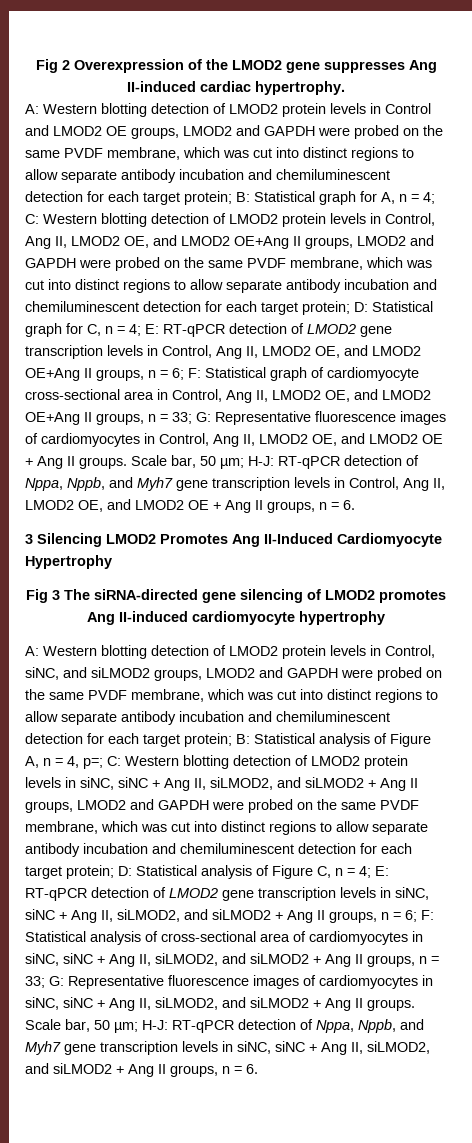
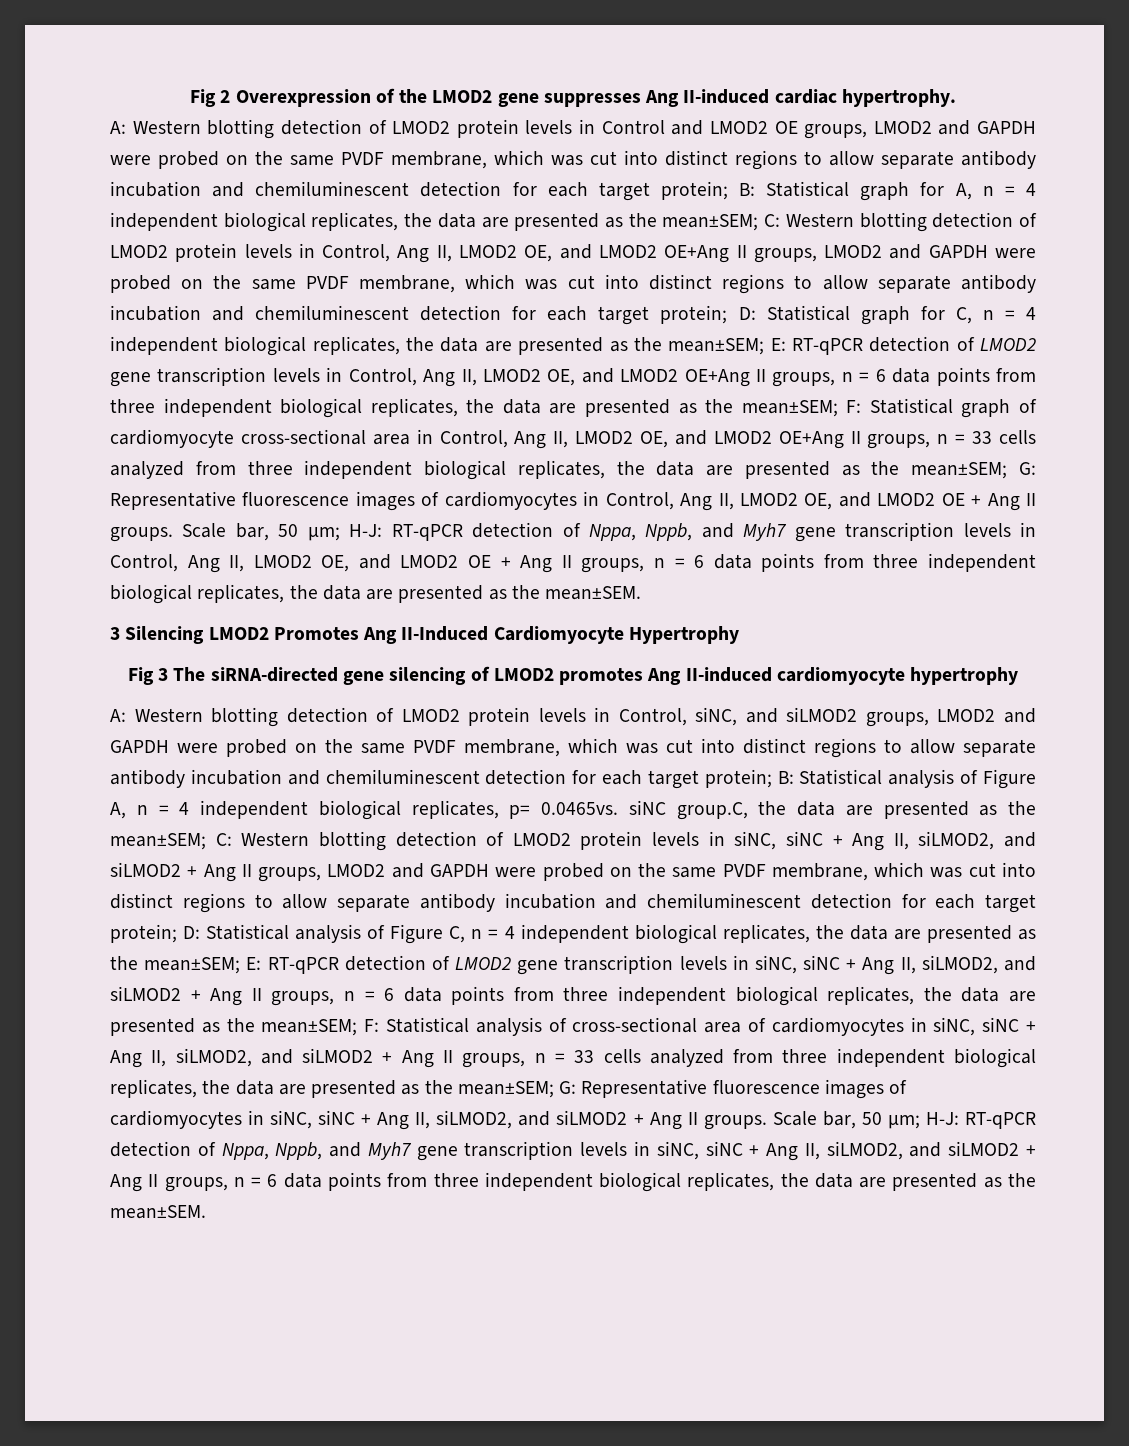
[423,192,435,204] 4; -> [1026,183,1036,196] [110,212,759,232] 4 independent biological replicates, the data are presented as the mean±SEM;
[129,324,141,336] 4; -> [1026,307,1037,320] [110,336,765,356] 4 independent biological replicates, the data are presented as the mean±SEM;
[172,368,184,380] 6; -> [875,367,1037,386] [110,398,838,418] 6 data points from three independent biological replicates, the data are presented as the mean±SEM;
[172,412,192,424] 33; -> [972,430,1036,444] [110,460,1008,480] 33 cells analyzed from three independent biological replicates, the data are presented as the mean±SEM;
[343,500,355,510] 6. -> [694,553,1036,572] [110,584,642,604] 6 data points from three independent biological replicates, the data are presented as the mean±SEM.
[67,756,103,769] 4, p=; -> [179,800,1036,820] [110,833,206,850] 4 independent biological replicates, p= 0.0465vs. siNC group.C, the data are presented as the mean±SEM;
[359,866,371,878] 4; -> [504,924,1036,944] [110,956,241,974] 4 independent biological replicates, the data are presented as the mean±SEM;
[405,910,417,922] 6; -> [384,986,1036,1006] [110,1018,358,1036] 6 data points from three independent biological replicates, the data are presented as the mean±SEM;
[25,976,45,988] 33; -> [574,1048,1036,1068] [110,1079,554,1098] 33 cells analyzed from three independent biological replicates, the data are presented as the mean±SEM;
[246,1064,258,1074] 6. -> [267,1172,1037,1192] [110,1205,206,1219] 6 data points from three independent biological replicates, the data are presented as the mean±SEM.

